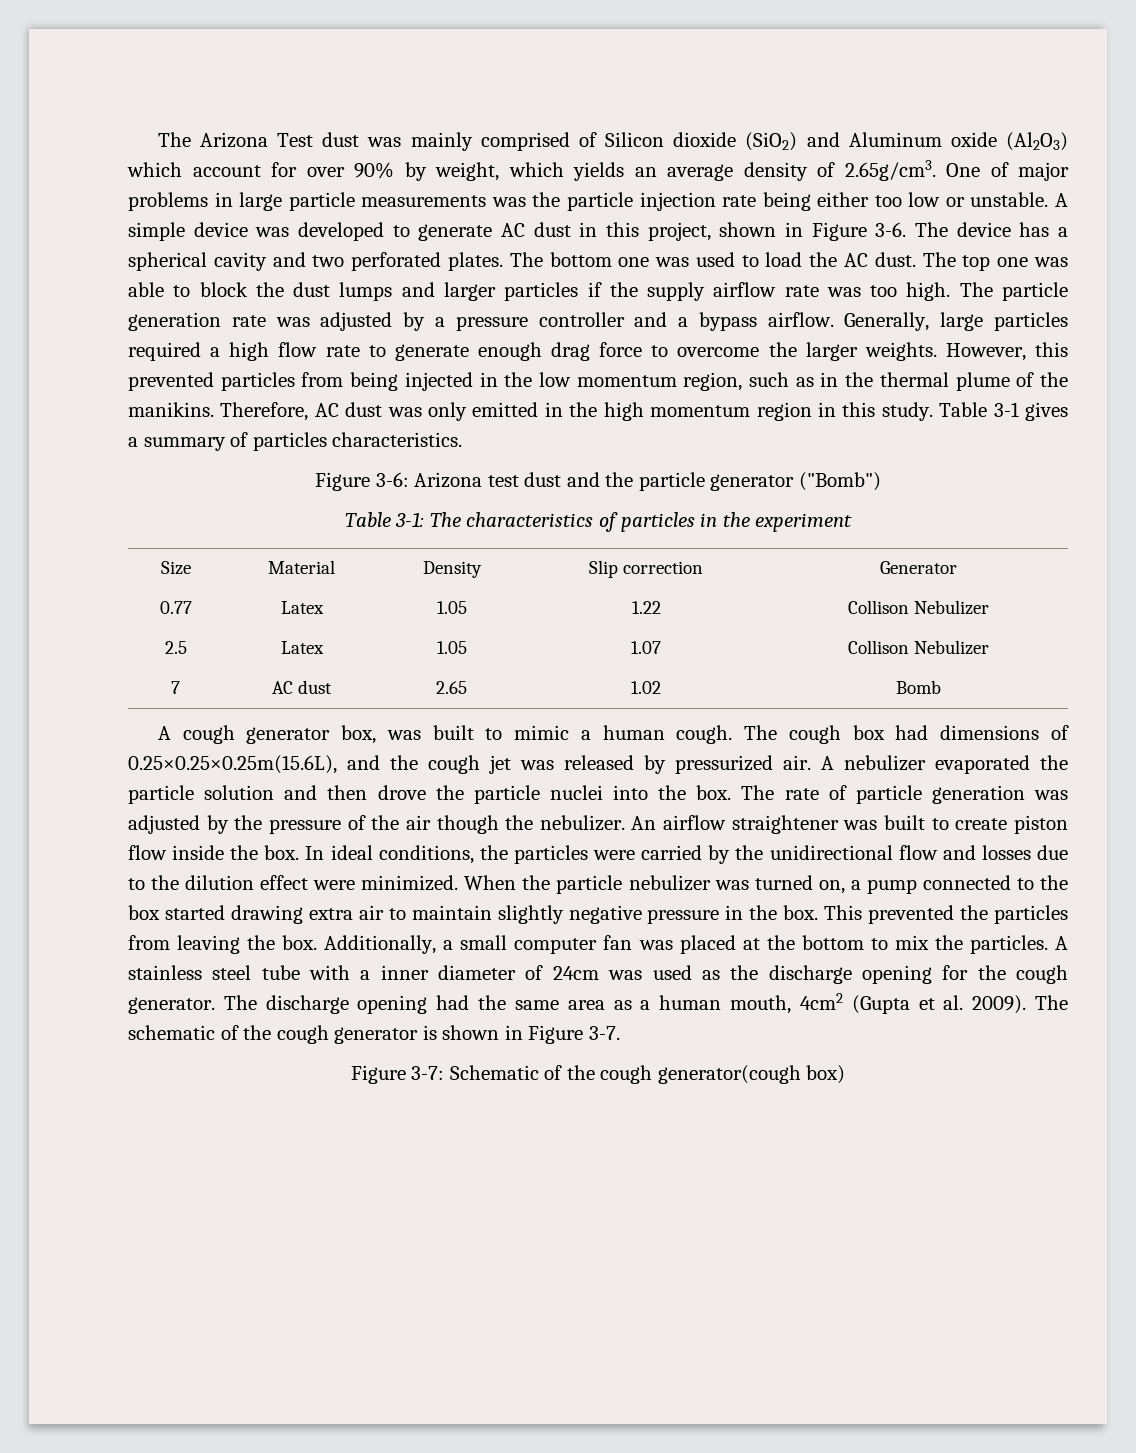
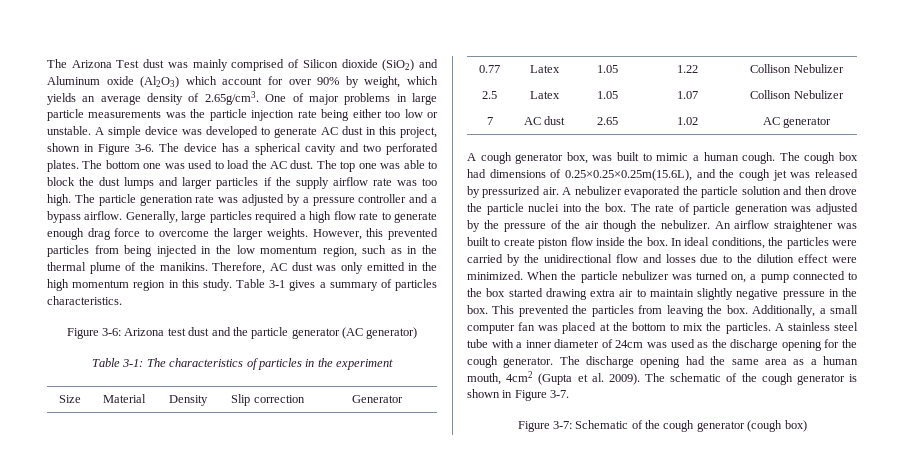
[798,472,881,491] ("Bomb") -> [342,327,418,339] (AC generator)
[896,680,941,694] Bomb -> [762,117,832,128] AC generator
[657,1065,801,1084] generator(cough -> [696,420,783,432] generator (cough

